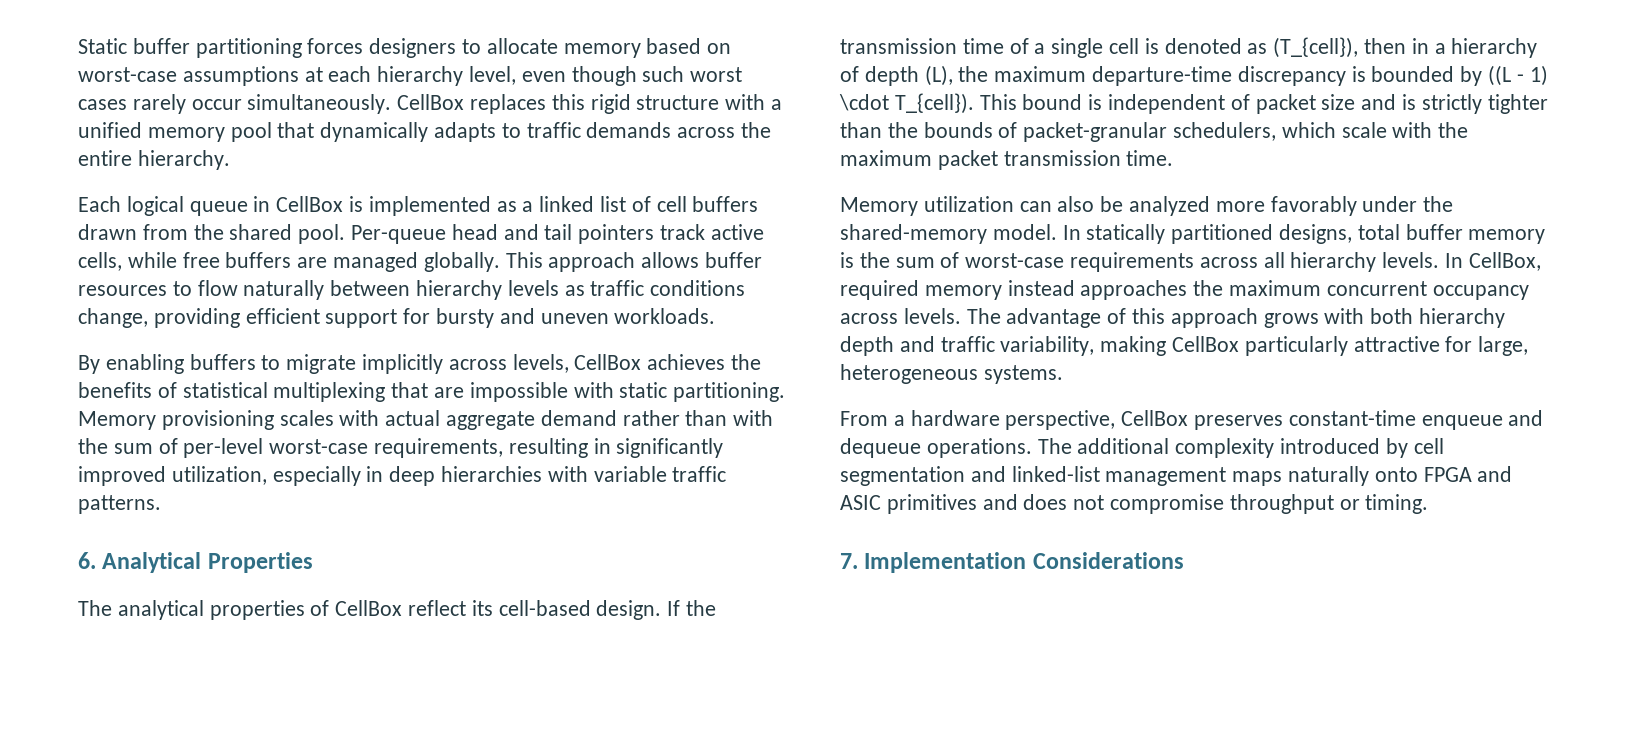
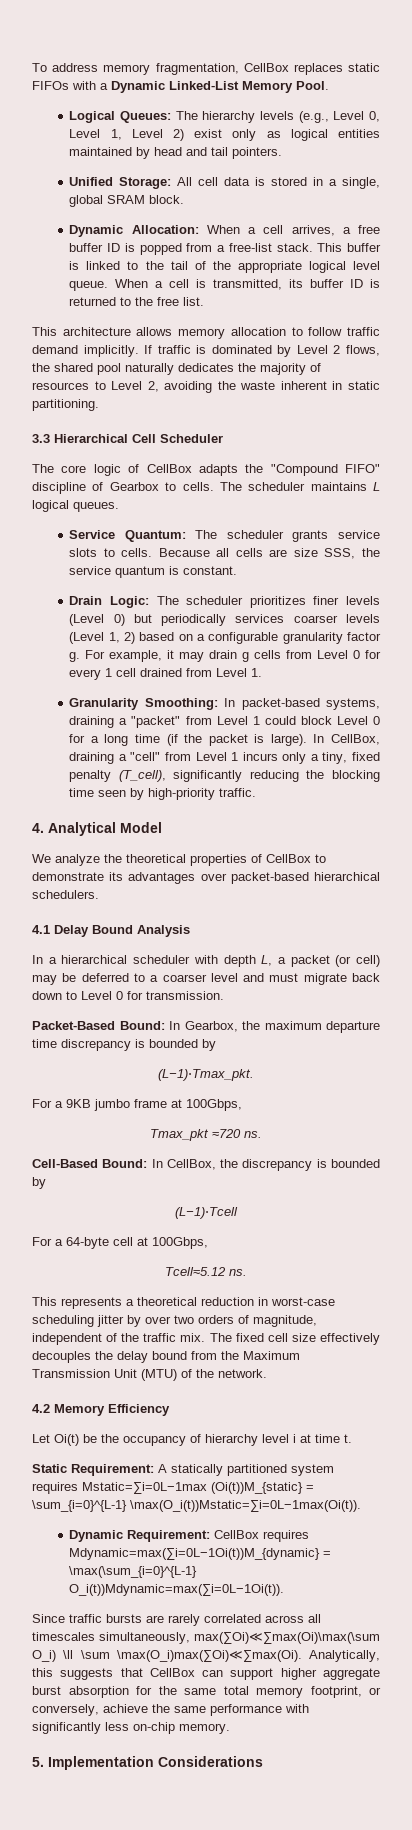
[78,38,732,58] [78,66,743,86] [78,94,783,114] [78,122,772,142] [78,150,230,170] [78,196,759,216] [78,224,764,244] [78,252,763,272] [78,280,746,300] [78,308,716,328] [78,354,762,374] [78,382,786,402] [78,410,774,430] [78,438,724,458] [78,466,727,486] [78,495,161,514] [78,552,313,573] [78,600,717,620] [840,37,1538,58] [840,65,1548,86] [839,93,1548,114] [840,122,1469,142] [840,150,1174,170] [840,196,1454,216] [840,224,1546,244] [840,252,1541,272] [840,280,1529,300] [840,308,1506,328] [840,336,1529,356] [840,364,1063,384] [840,410,1544,430] [840,438,1444,458] [840,466,1513,486] [840,494,1429,514] [840,553,858,569] Static buffer partitioning forces designers to allocate memory based on worst-case assumptions at each hierarchy level, even though such worst cases rarely occur simultaneously. CellBox replaces this rigid structure with a unified memory pool that dynamically adapts to traffic demands across the entire hierarchy. // Each logical queue in CellBox is implemented as a linked list of cell buffers drawn from the shared pool. Per-queue head and tail pointers track active cells, while free buffers are managed globally. This approach allows buffer resources to flow naturally between hierarchy levels as traffic conditions change, providing efficient support for bursty and uneven workloads. // By enabling buffers to migrate implicitly across levels, CellBox achieves the benefits of statistical multiplexing that are impossible with static partitioning. Memory provisioning scales with actual aggregate demand rather than with the sum of per-level worst-case requirements, resulting in significantly improved utilization, especially in deep hierarchies with variable traffic patterns. // 6. Analytical Properties // The analytical properties of CellBox reflect its cell-based design. If the transmission time of a single cell is denoted as (T_{cell}), then in a hierarchy of depth (L), the maximum departure-time discrepancy is bounded by ((L - 1) \cdot T_{cell}). This bound is independent of packet size and is strictly tighter than the bounds of packet-granular schedulers, which scale with the maximum packet transmission time. // Memory utilization can also be analyzed more favorably under the shared-memory model. In statically partitioned designs, total buffer memory is the sum of worst-case requirements across all hierarchy levels. In CellBox, required memory instead approaches the maximum concurrent occupancy across levels. The advantage of this approach grows with both hierarchy depth and traffic variability, making CellBox particularly attractive for large, heterogeneous systems. // From a hardware perspective, CellBox preserves constant-time enqueue and dequeue operations. The additional complexity introduced by cell segmentation and linked-list management maps naturally onto FPGA and ASIC primitives and does not compromise throughput or timing. // 7. -> [32,63,380,75] [32,81,329,93] [69,111,381,123] [69,129,381,141] [69,147,283,159] [69,177,381,189] [69,195,185,207] [69,225,381,237] [69,243,382,255] [69,261,380,273] [69,279,381,291] [69,297,205,306] [32,327,381,339] [32,345,380,357] [32,363,321,375] [32,381,380,393] [32,399,99,411] [32,434,223,443] [32,464,380,476] [32,482,380,494] [32,500,119,512] [69,530,381,542] [69,548,381,559] [69,566,238,578] [69,596,381,608] [69,614,380,626] [69,632,382,644] [69,650,382,662] [69,668,263,680] [69,698,380,710] [69,716,380,728] [69,734,380,746] [69,752,381,764] [69,770,381,782] [69,788,257,800] [32,822,162,836] [32,854,326,866] [32,872,380,884] [32,890,99,899] [32,925,190,937] [32,955,380,967] [32,973,381,985] [32,991,224,1000] [32,1021,380,1033] [32,1039,216,1051] [158,1069,254,1081] [32,1099,242,1111] [150,1129,262,1141] [32,1159,380,1171] [32,1177,46,1189] [175,1207,238,1219] [32,1237,208,1249] [165,1267,247,1276] [32,1297,335,1309] [32,1315,317,1327] [32,1333,380,1345] [32,1351,300,1363] [32,1369,267,1381] [32,1404,170,1416] [32,1434,352,1446] [32,1464,334,1476] [32,1482,314,1494] [32,1500,361,1512] [69,1530,310,1542] [69,1548,332,1560] [69,1566,198,1578] [69,1584,285,1596] [32,1614,321,1626] [32,1632,380,1644] [32,1650,380,1662] [32,1668,380,1680] [32,1686,381,1698] [32,1704,309,1716] [32,1722,230,1734] [32,1757,44,1767] To address memory fragmentation, CellBox replaces static FIFOs with a Dynamic Linked-List Memory Pool. // Logical Queues: The hierarchy levels (e.g., Level 0, Level 1, Level 2) exist only as logical entities maintained by head and tail pointers. // Unified Storage: All cell data is stored in a single, global SRAM block. // Dynamic Allocation: When a cell arrives, a free buffer ID is popped from a free-list stack. This buffer is linked to the tail of the appropriate logical level queue. When a cell is transmitted, its buffer ID is returned to the free list. // This architecture allows memory allocation to follow traffic demand implicitly. If traffic is dominated by Level 2 flows, the shared pool naturally dedicates the majority of resources to Level 2, avoiding the waste inherent in static partitioning. // 3.3 Hierarchical Cell Scheduler // The core logic of CellBox adapts the "Compound FIFO" discipline of Gearbox to cells. The scheduler maintains L logical queues. // Service Quantum: The scheduler grants service slots to cells. Because all cells are size SSS, the service quantum is constant. // Drain Logic: The scheduler prioritizes finer levels (Level 0) but periodically services coarser levels (Level 1, 2) based on a configurable granularity factor g. For example, it may drain g cells from Level 0 for every 1 cell drained from Level 1. // Granularity Smoothing: In packet-based systems, draining a "packet" from Level 1 could block Level 0 for a long time (if the packet is large). In CellBox, draining a "cell" from Level 1 incurs only a tiny, fixed penalty (T_cell), significantly reducing the blocking time seen by high-priority traffic. // 4. Analytical Model // We analyze the theoretical properties of CellBox to demonstrate its advantages over packet-based hierarchical schedulers. // 4.1 Delay Bound Analysis // In a hierarchical scheduler with depth L, a packet (or cell) may be deferred to a coarser level and must migrate back down to Level 0 for transmission. // Packet-Based Bound: In Gearbox, the maximum departure time discrepancy is bounded by // (L−1)⋅Tmax_pkt. // For a 9KB jumbo frame at 100Gbps, // Tmax_pkt ≈720 ns. // Cell-Based Bound: In CellBox, the discrepancy is bounded by // (L−1)⋅Tcell // For a 64-byte cell at 100Gbps, // Tcell≈5.12 ns. // This represents a theoretical reduction in worst-case scheduling jitter by over two orders of magnitude, independent of the traffic mix. The fixed cell size effectively decouples the delay bound from the Maximum Transmission Unit (MTU) of the network. // 4.2 Memory Efficiency // Let Oi(t) be the occupancy of hierarchy level i at time t. // Static Requirement: A statically partitioned system requires Mstatic=∑i=0L−1max (Oi(t))M_{static} = \sum_{i=0}^{L-1} \max(O_i(t))Mstatic=∑i=0L−1max(Oi(t)). // Dynamic Requirement: CellBox requires Mdynamic=max(∑i=0L−1Oi(t))M_{dynamic} = \max(\sum_{i=0}^{L-1} O_i(t))Mdynamic=max(∑i=0L−1Oi(t)). // Since traffic bursts are rarely correlated across all timescales simultaneously, max(∑Oi)≪∑max(Oi)\max(\sum O_i) \ll \sum \max(O_i)max(∑Oi)≪∑max(Oi). Analytically, this suggests that CellBox can support higher aggregate burst absorption for the same total memory footprint, or conversely, achieve the same performance with significantly less on-chip memory. // 5.

